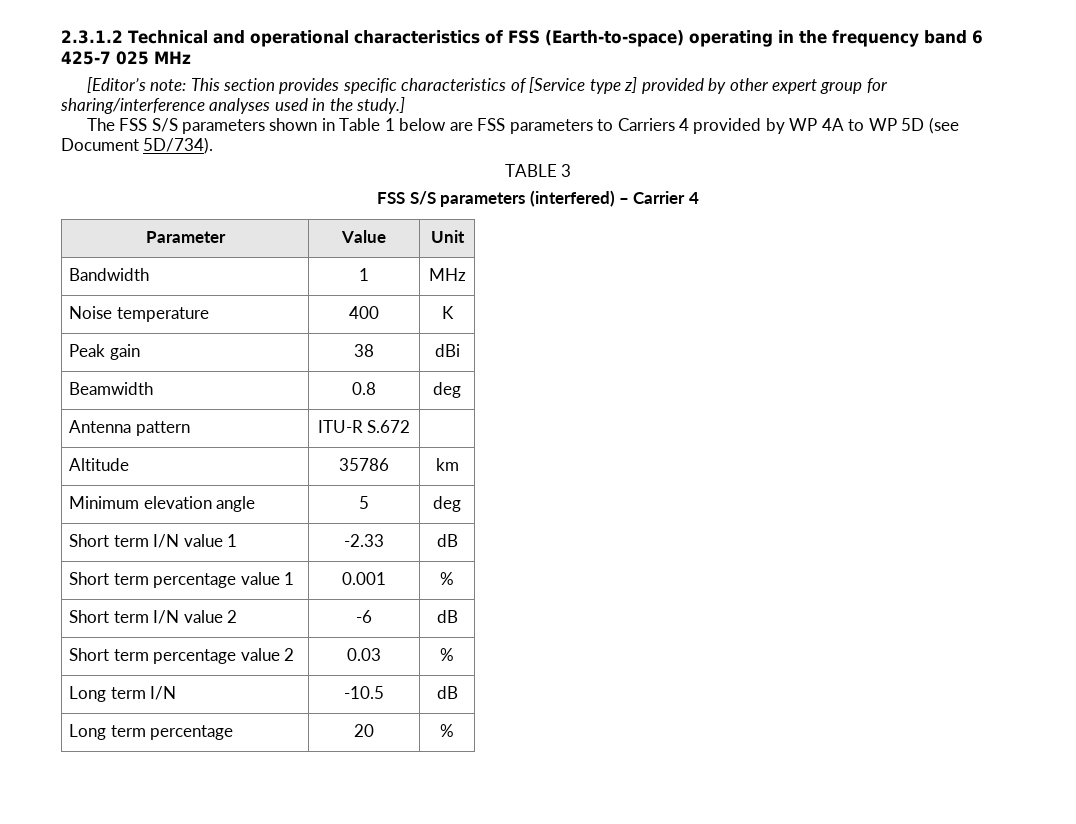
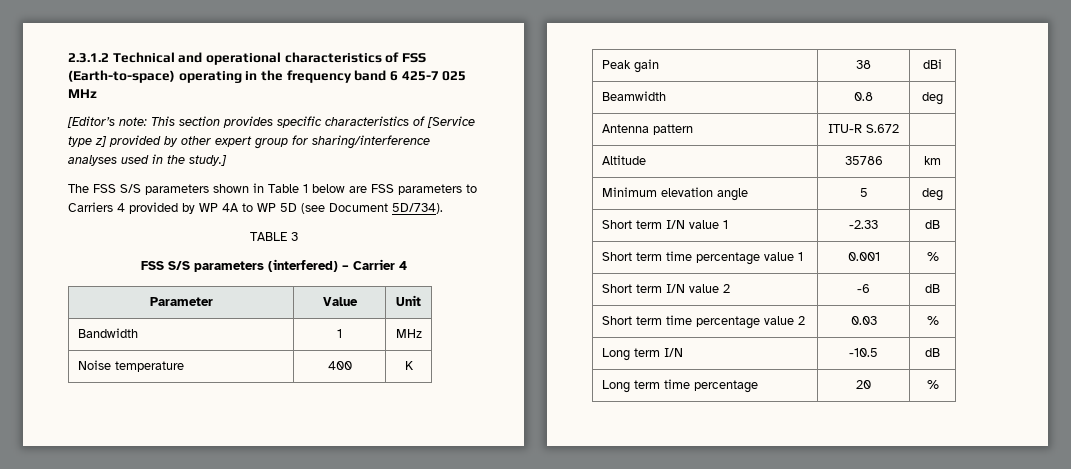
(149, 579) none -> [665,251,692,261] time
(149, 655) none -> [665,315,692,325] time
(146, 731) none -> [663,379,690,389] time

